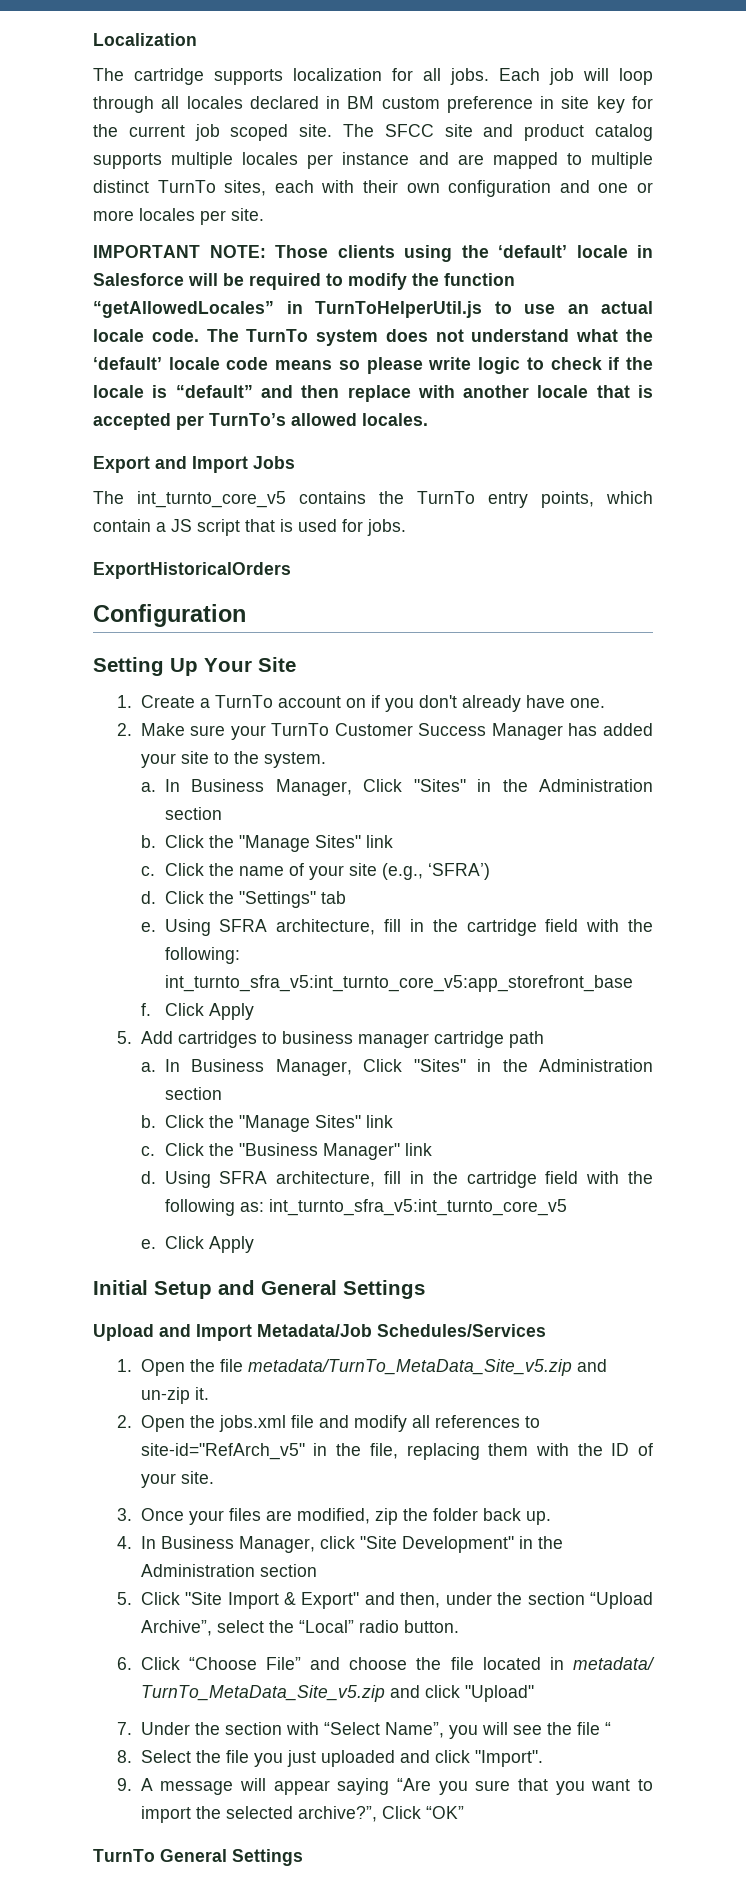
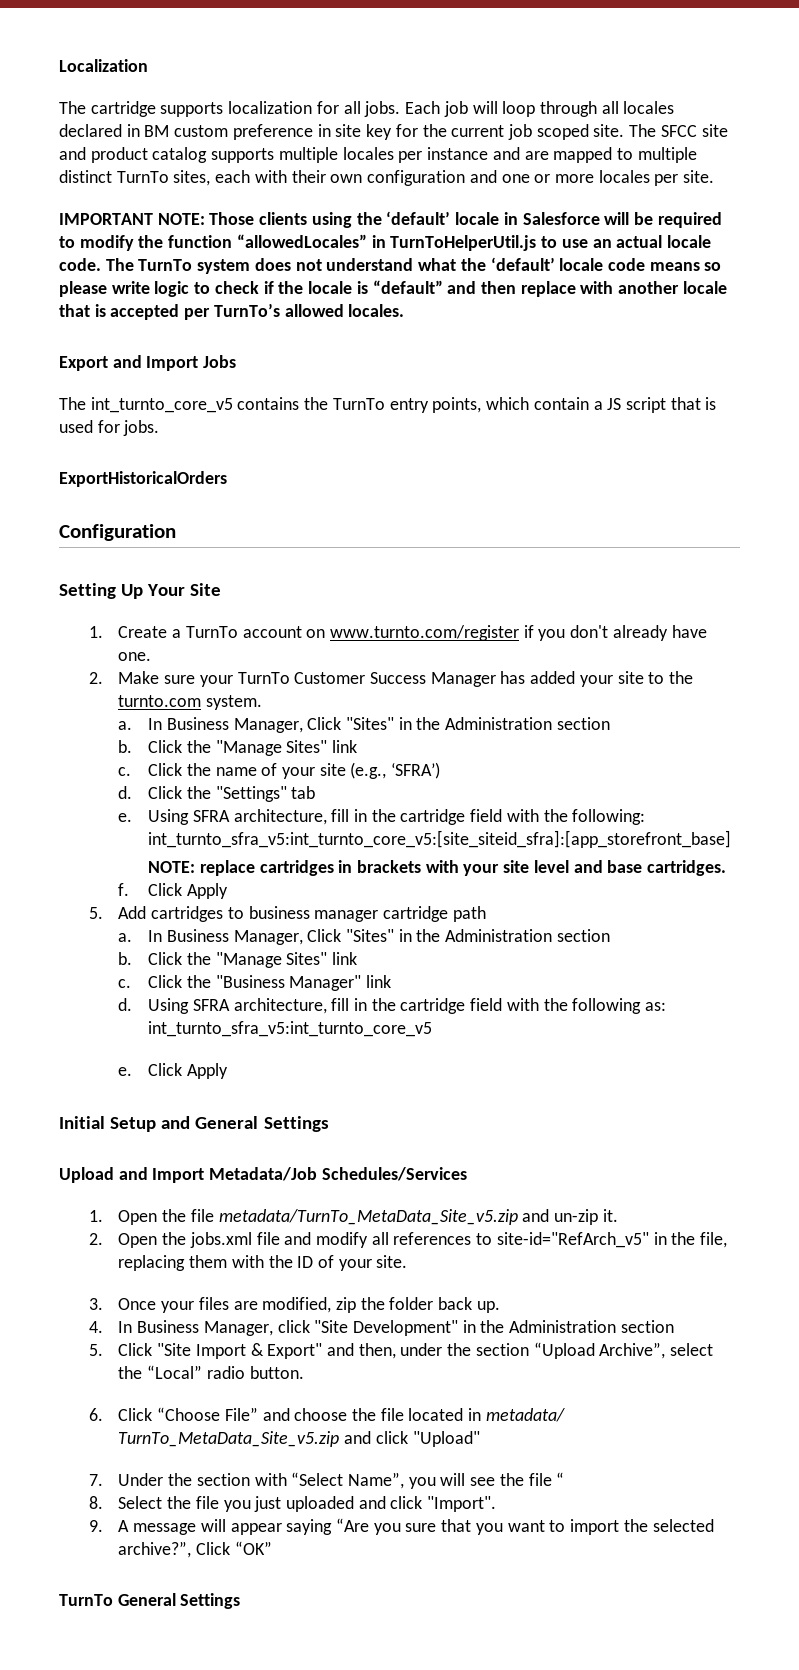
[93,301,274,318] “getAllowedLocales” -> [236,234,367,248] “allowedLocales”
(366, 703) none -> [330,625,520,641] www.turnto.com/register
(259, 757) none -> [118,695,202,707] turnto.com
[164,975,633,992] int_turnto_sfra_v5:int_turnto_core_v5:app_storefront_base -> [148,830,732,848] [148,860,727,876] int_turnto_sfra_v5:int_turnto_core_v5:[site_siteid_sfra]:[app_storefront_base] // NOTE: replace cartridges in brackets with your site level and base cartridges.

